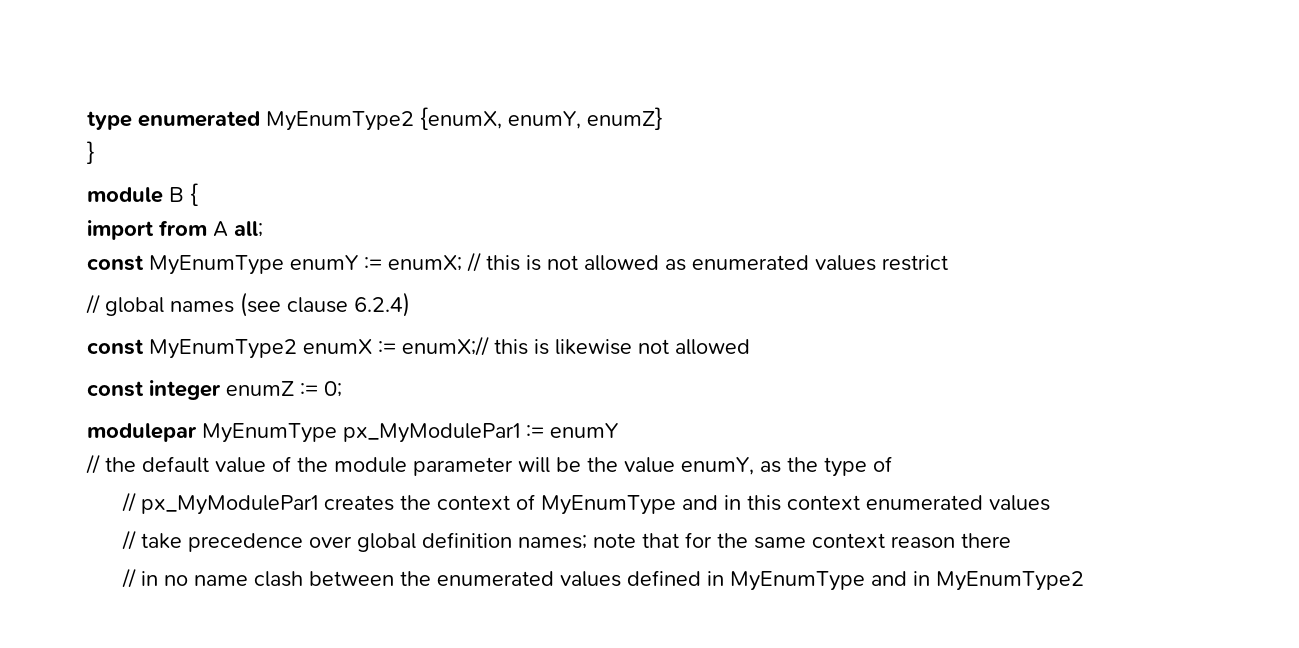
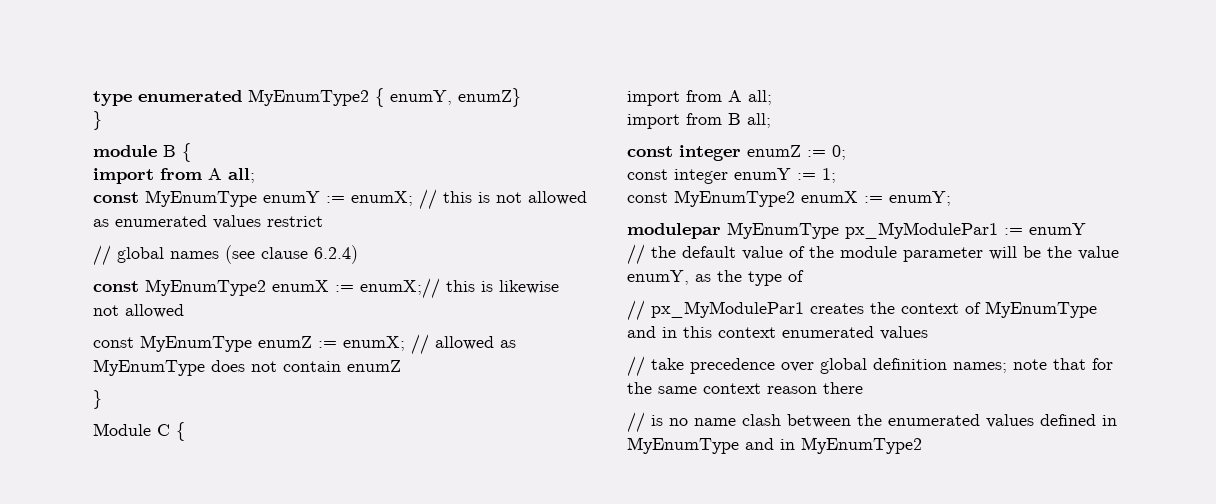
[420,107,502,130] {enumX, -> [375,88,384,107] {
(750, 347) none -> [93,334,516,355] [93,359,401,376] [93,390,102,409] [93,422,185,441] [627,90,772,106] [627,113,771,129] // const MyEnumType enumZ := enumX; // allowed as MyEnumType does not contain enumZ // } // Module C { // import from A all; // import from B all;
(342, 389) none -> [627,168,836,184] [627,190,951,207] // const integer enumY := 1; // const MyEnumType2 enumX := enumY;
[141,571,159,586] in -> [651,415,663,426] is

